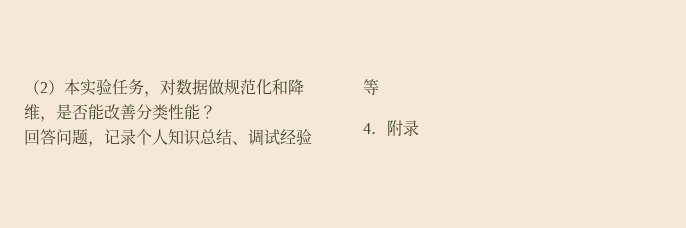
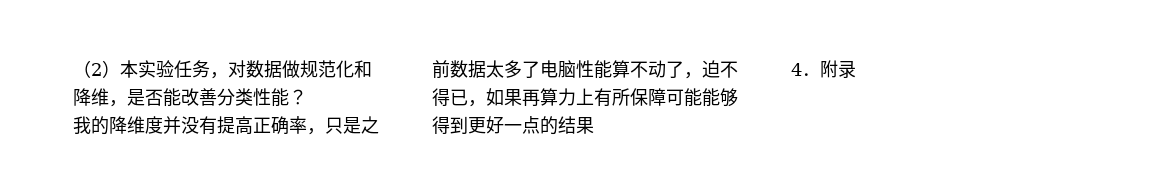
[24,129,312,147] [363,79,379,95] 回答问题，记录个人知识总结、调试经验等 -> [73,116,379,135] [432,60,738,79] [432,88,738,107] [432,116,594,135] 我的降维度并没有提高正确率，只是之前数据太多了电脑性能算不动了，迫不得已，如果再算力上有所保障可能能够得到更好一点的结果

